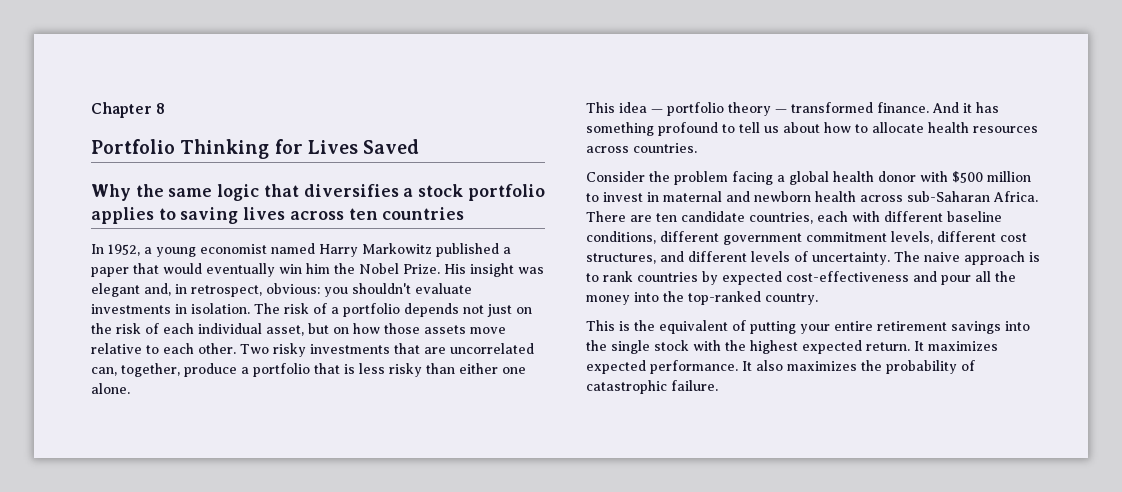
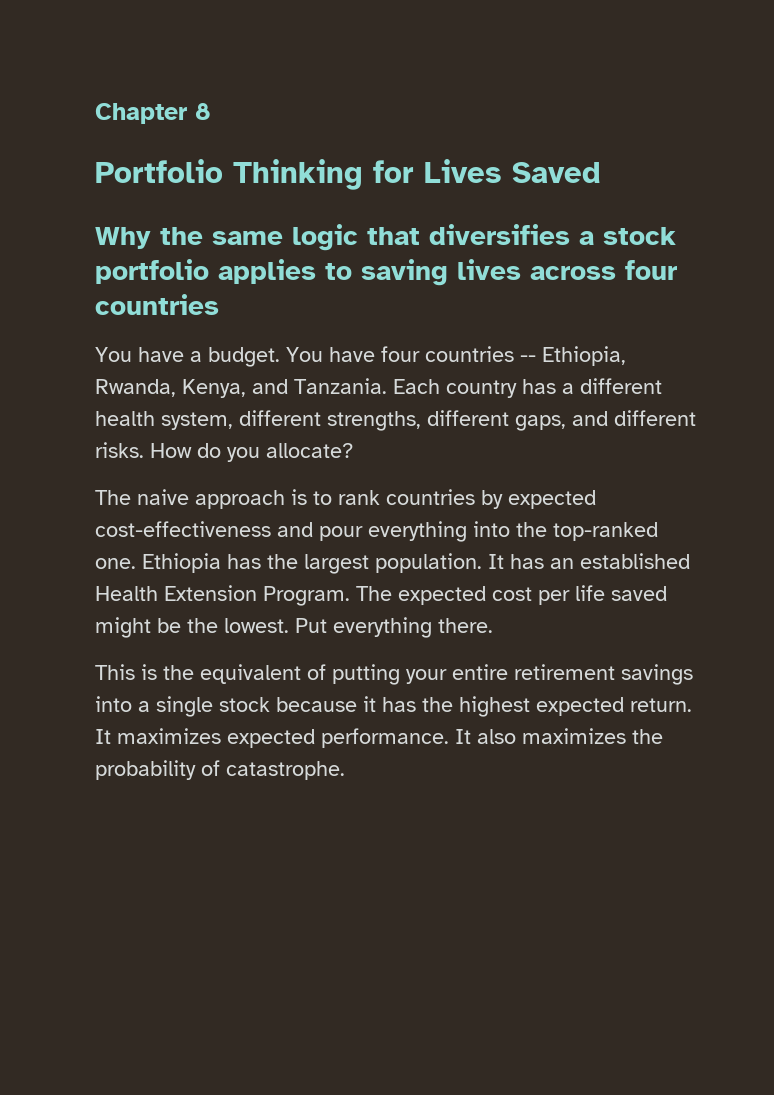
[348,208,378,220] ten -> [625,260,677,280] four
[91,243,511,257] [91,263,544,277] [91,283,472,297] [91,303,532,317] [91,323,506,336] [91,343,534,357] [91,363,526,377] [91,383,130,394] [586,102,999,116] [586,122,1038,136] [586,143,697,153] [586,171,1031,185] [586,191,1038,202] [586,211,1002,224] [586,231,1027,245] [586,251,890,265] In 1952, a young economist named Harry Markowitz published a paper that would eventually win him the Nobel Prize. His insight was elegant and, in retrospect, obvious: you shouldn't evaluate investments in isolation. The risk of a portfolio depends not just on the risk of each individual asset, but on how those assets move relative to each other. Two risky investments that are uncorrelated can, together, produce a portfolio that is less risky than either one alone. // This idea — portfolio theory — transformed finance. And it has something profound to tell us about how to allocate health resources across countries. // Consider the problem facing a global health donor with $500 million to invest in maternal and newborn health across sub-Saharan Africa. There are ten candidate countries, each with different baseline conditions, different government commitment levels, different cost structures, and different levels of uncertainty. -> [95,346,626,367] [95,378,662,398] [95,410,696,431] [95,442,353,462] You have a budget. You have four countries -- Ethiopia, Rwanda, Kenya, and Tanzania. Each country has a different health system, different strengths, different gaps, and different risks. How do you allocate? //
[975,271,1016,282] [586,291,818,305] all the money into the top-ranked country. -> [368,521,658,542] [95,553,690,574] [95,585,667,606] [95,617,493,638] everything into the top-ranked one. Ethiopia has the largest population. It has an established Health Extension Program. The expected cost per life saved might be the lowest. Put everything there.
[586,340,607,351] the -> [138,701,150,712] a
[693,340,721,351] with -> [276,696,416,712] because it has
[586,380,718,394] catastrophic failure. -> [226,761,345,780] catastrophe.

